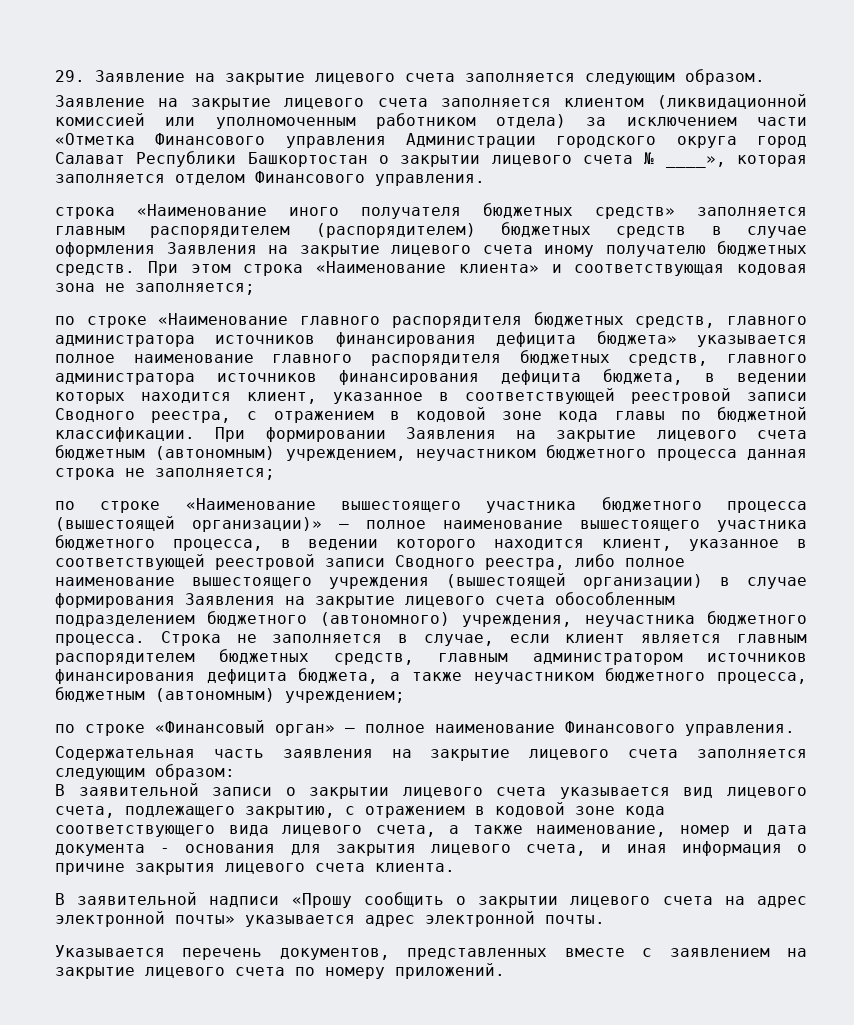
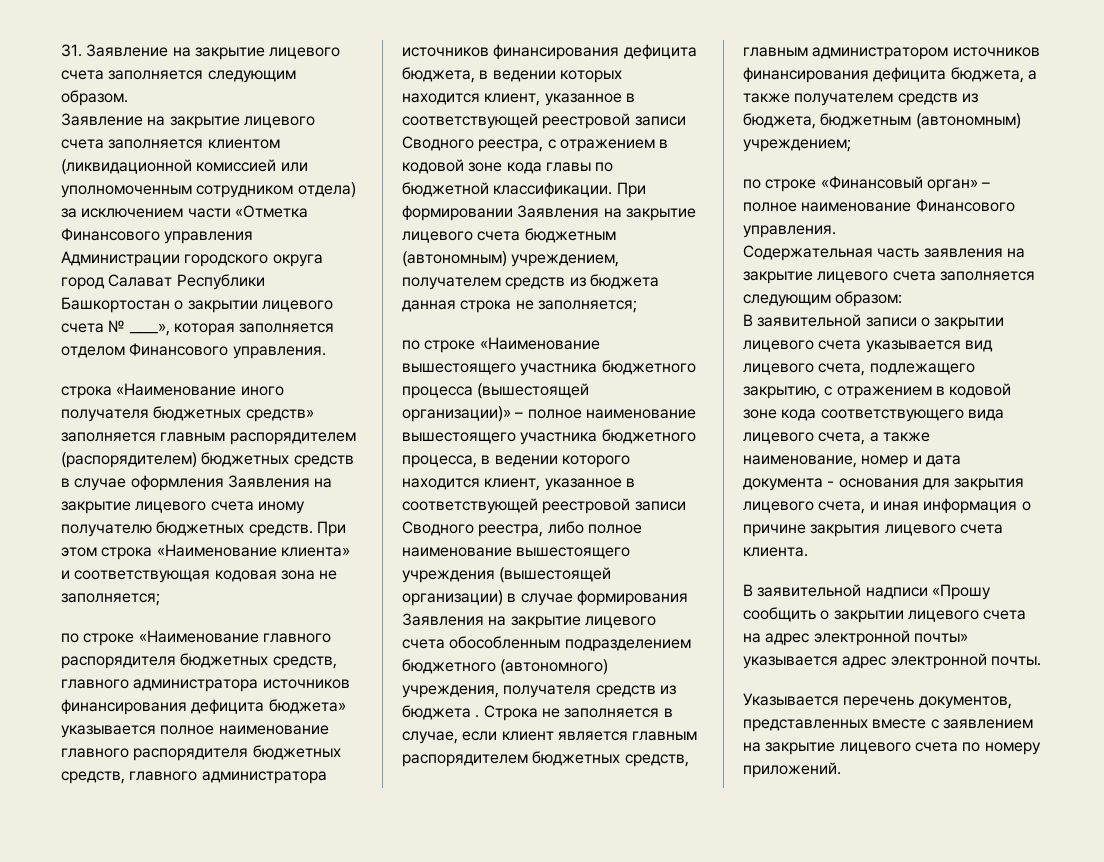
[55,70,85,82] 29. -> [61,44,82,57] 31.
[375,113,476,129] работником -> [196,185,294,198] сотрудником
[415,445,737,461] неучастником бюджетного процесса -> [402,274,659,290] получателем средств из бюджета
[584,611,807,627] [55,634,145,646] неучастника бюджетного процесса. -> [503,685,676,698] [402,705,480,720] получателя средств из бюджета .
[473,668,807,684] неучастником бюджетного процесса, -> [794,93,978,106] [743,113,816,129] получателем средств из бюджета,

